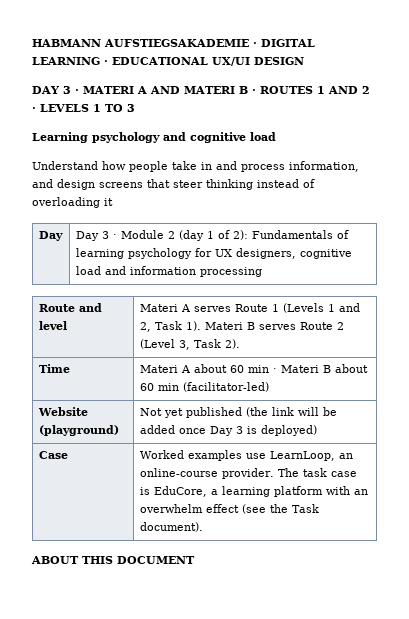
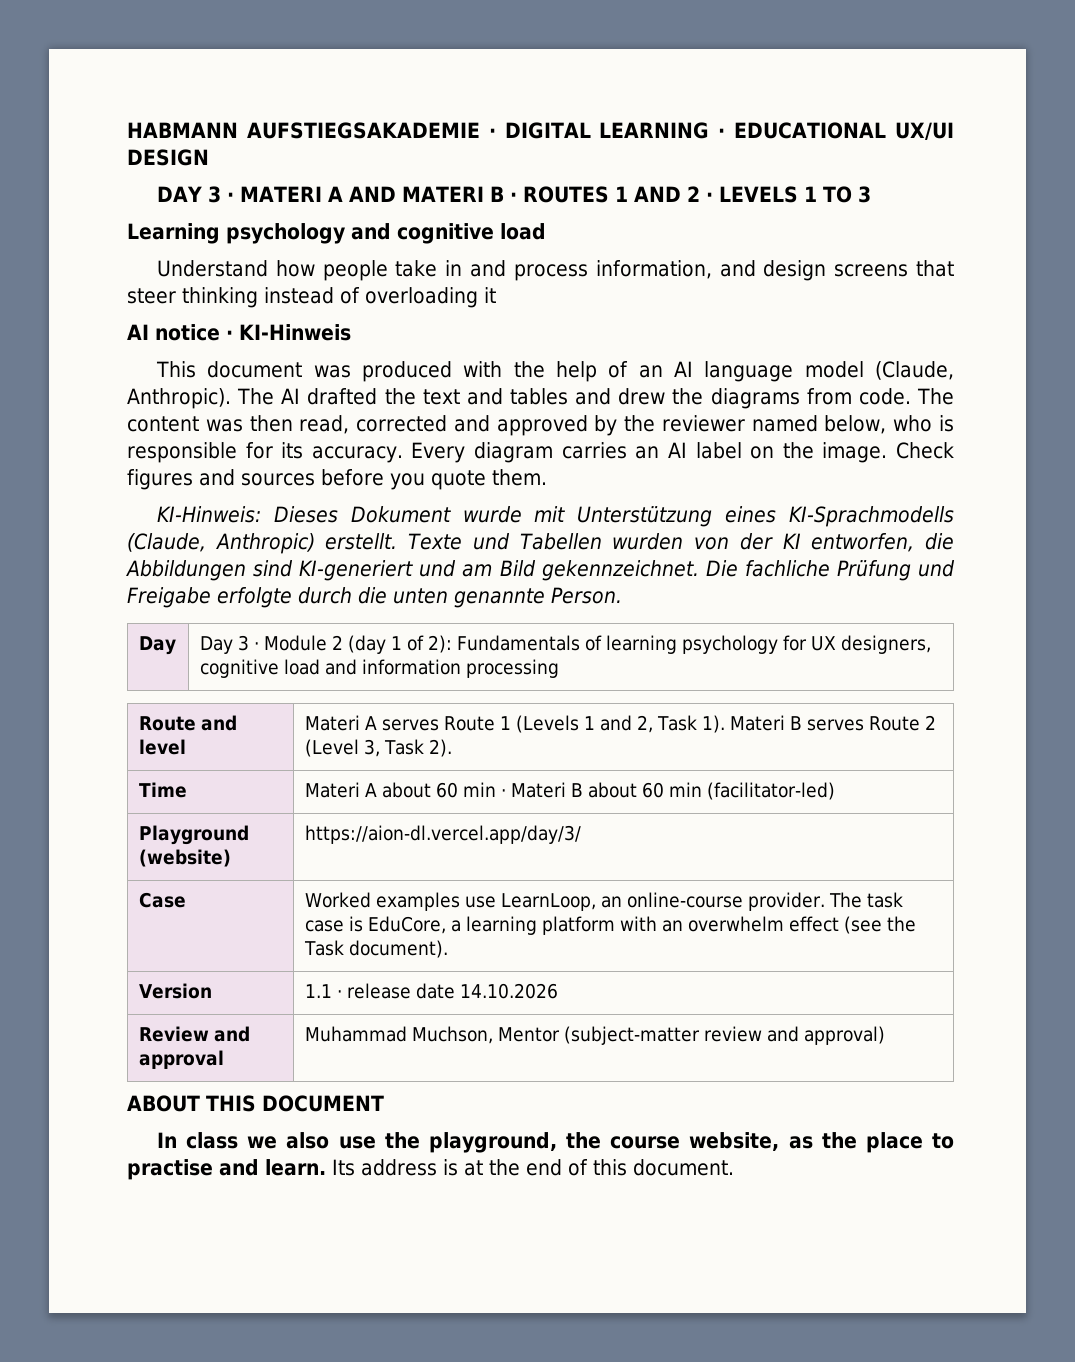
(113, 202) none -> [127,324,351,341] [155,361,955,382] [127,388,954,409] [127,415,954,436] [127,442,954,463] [127,469,547,490] [156,506,954,527] [127,533,954,554] [126,560,956,581] [127,587,622,608] // AI notice · KI-Hinweis // This document was produced with the help of an AI language model (Claude, Anthropic). The AI drafted the text and tables and drew the diagrams from code. The content was then read, corrected and approved by the reviewer named below, who is responsible for its accuracy. Every diagram carries an AI label on the image. Check figures and sources before you quote them. // KI-Hinweis: Dieses Dokument wurde mit Unterstützung eines KI-Sprachmodells (Claude, Anthropic) erstellt. Texte und Tabellen wurden von der KI entworfen, die Abbildungen sind KI-generiert und am Bild gekennzeichnet. Die fachliche Prüfung und Freigabe erfolgte durch die unten genannte Person.
[37,407,88,416] [38,425,119,436] [139,407,337,418] [139,425,317,436] Website (playground) | Not yet published (the link will be added once Day 3 is deployed) -> [138,825,249,845] [138,849,231,867] [304,825,581,844] Playground (website) | https://aion-dl.vercel.app/day/3/
[31,556,195,564] // ABOUT THIS DOCUMENT -> [138,983,212,999] [304,983,558,999] [138,1026,250,1042] [138,1050,224,1069] [304,1026,885,1045] [127,1095,384,1112] [156,1132,955,1153] [127,1159,734,1180] // Version | 1.1 · release date 14.10.2026 // Review and approval | Muhammad Muchson, Mentor (subject-matter review and approval) // ABOUT THIS DOCUMENT // In class we also use the playground, the course website, as the place to practise and learn. Its address is at the end of this document.

